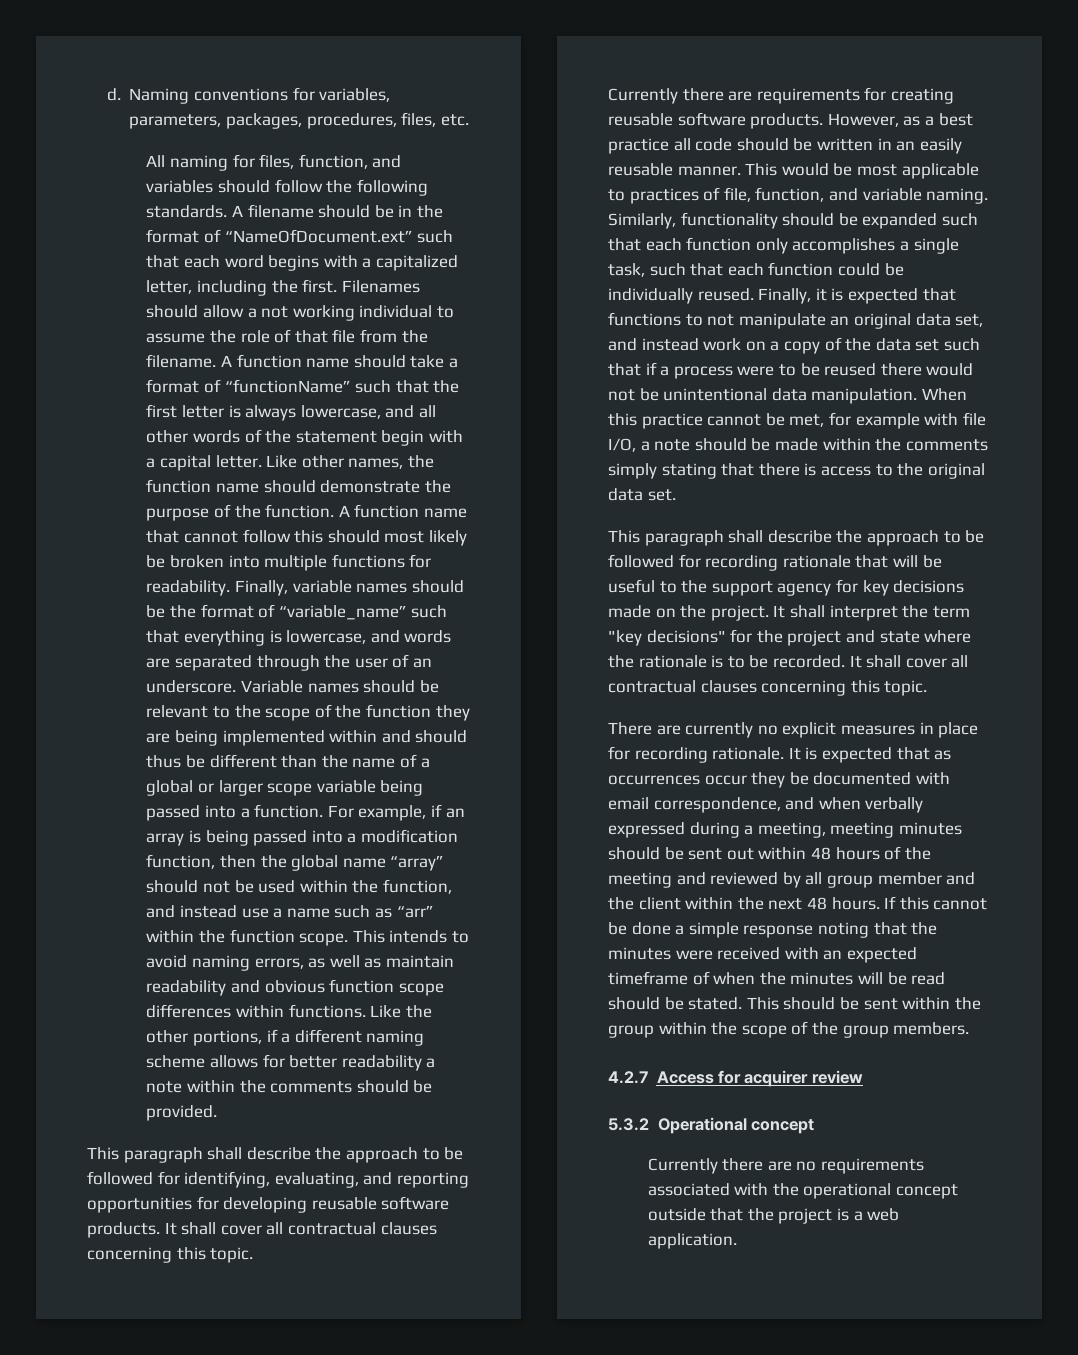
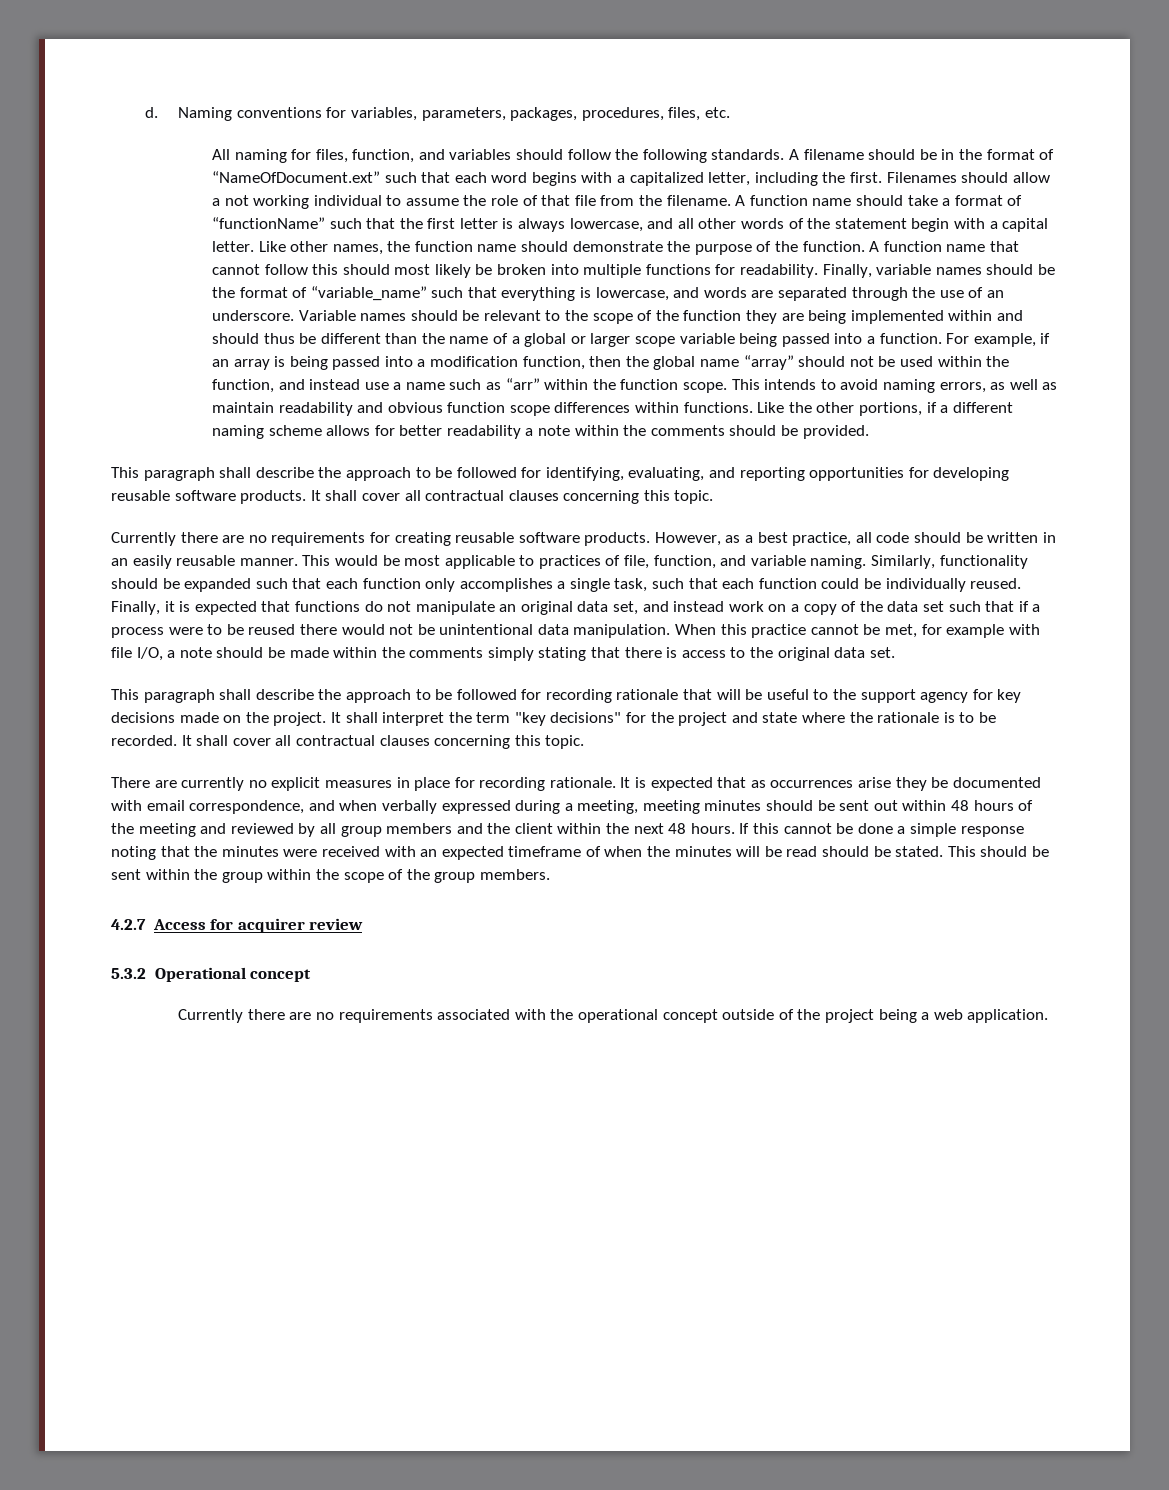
[354,658,388,668] user -> [939,290,964,298] use
(753, 96) none -> [248,535,267,543] no
[608,138,669,154] practice -> [792,532,852,546] practice,
[685,314,703,326] to -> [364,601,383,612] do
[704,775,747,785] occur -> [858,777,892,788] arise
[877,872,942,885] member -> [386,823,453,834] members
[710,1208,849,1224] that the project is -> [778,1009,917,1023] of the project being

